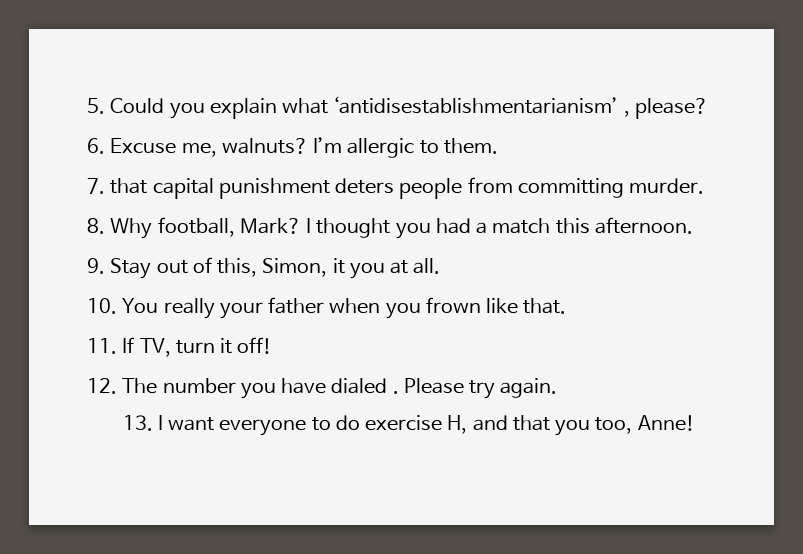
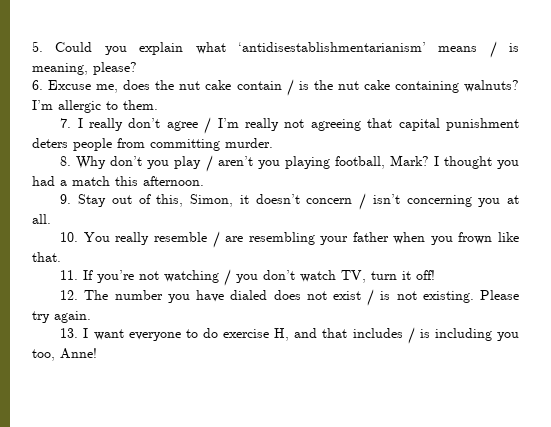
[623,111,630,117] , -> [438,41,519,58] [32,63,88,75] means / is meaning,
(217, 150) none -> [123,79,459,96] does the nut cake contain / is the nut cake containing
(105, 186) none -> [77,117,361,134] I really don’t agree / I’m really not agreeing
(153, 228) none -> [110,155,330,172] don’t you play / aren’t you playing
(345, 266) none -> [255,193,472,210] doesn’t concern / isn’t concerning
(215, 308) none -> [153,231,315,248] resemble / are resembling
(135, 345) none -> [97,269,337,286] you’re not watching / you don’t watch
[392,391,399,394] . -> [273,289,474,306] does not exist / is not existing.
(550, 423) none -> [352,327,492,344] includes / is including

